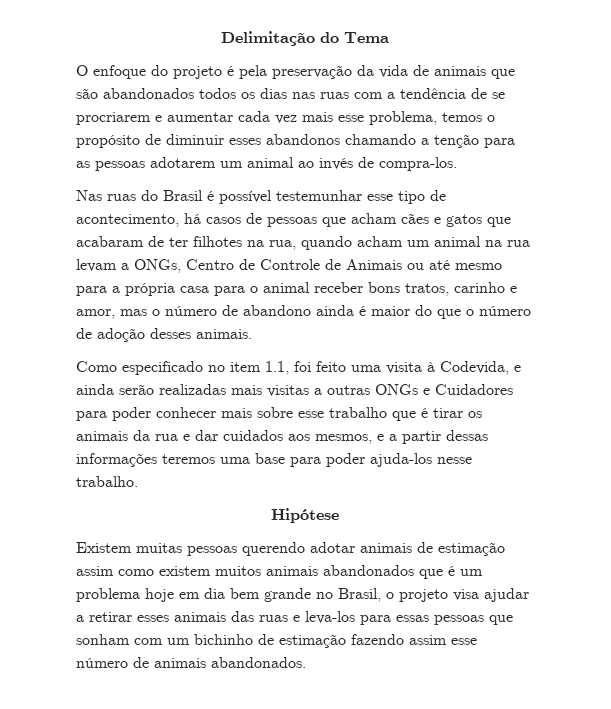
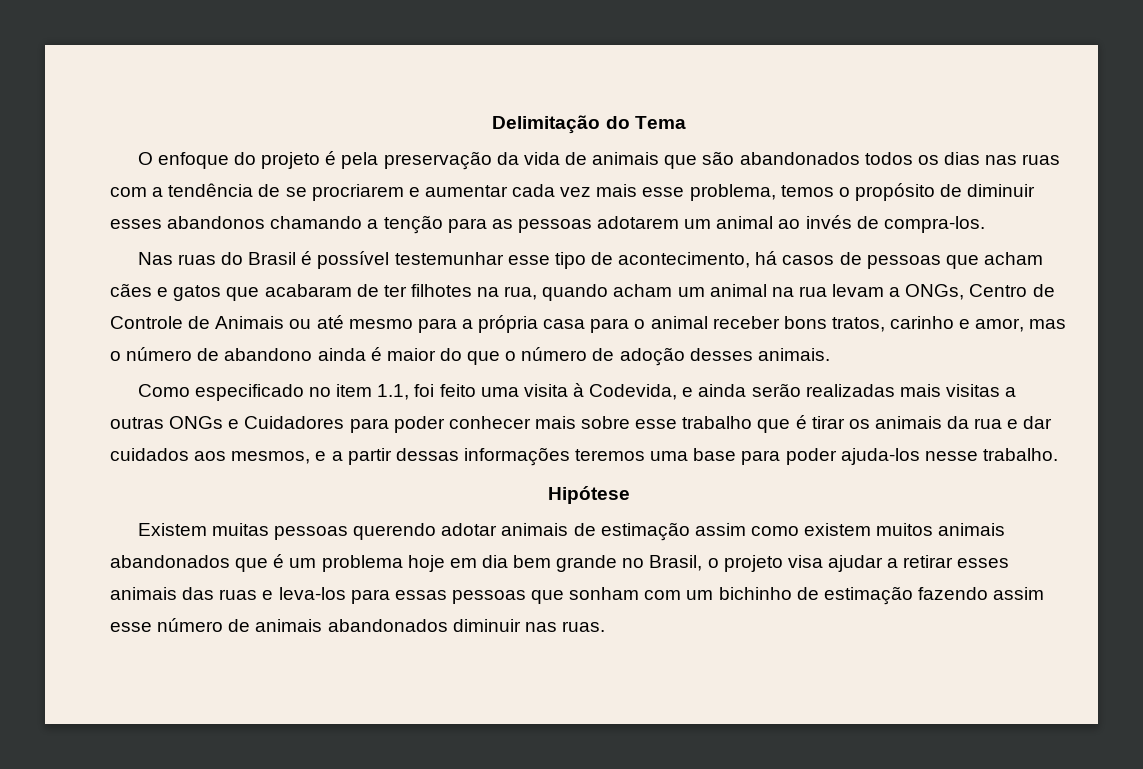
[211,657,306,668] abandonados. -> [327,619,605,632] abandonados diminuir nas ruas.

